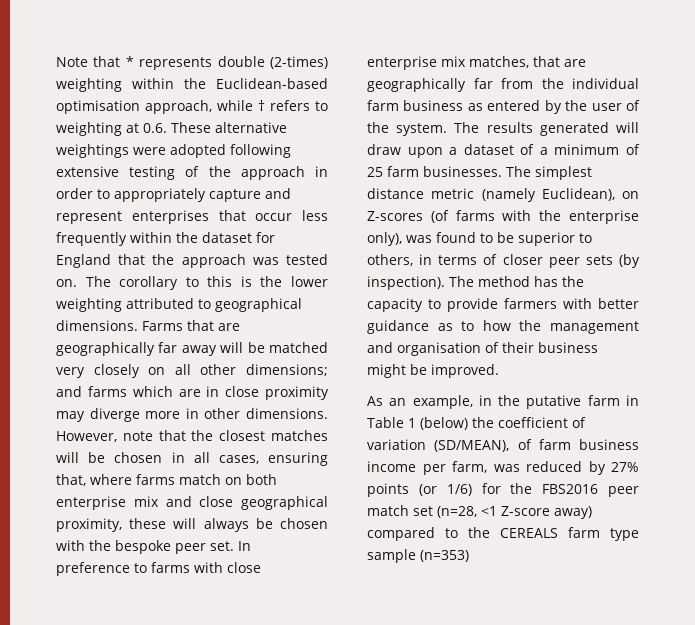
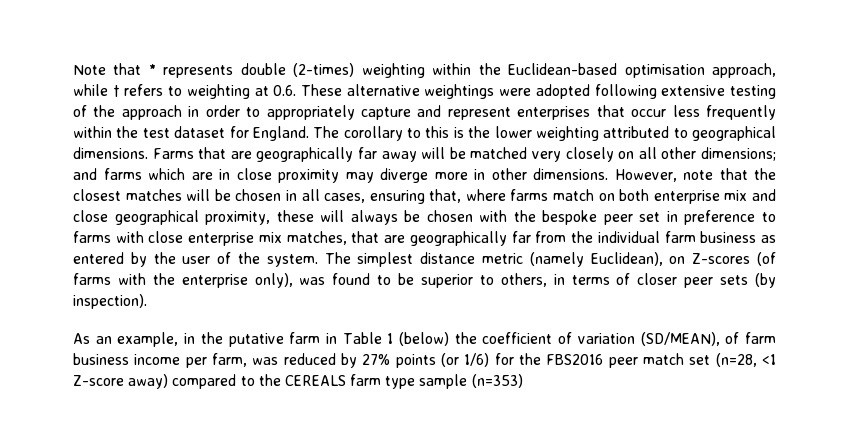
(198, 237) none -> [142,128,170,138] test
[56,254,328,268] [56,279,77,287] England that the approach was tested on. -> [252,126,309,141] England.
[210,541,251,551] set. In -> [639,211,678,222] set in
[486,122,639,136] [367,144,640,158] [367,166,531,177] results generated will draw upon a dataset of a minimum of 25 farm businesses. The -> (351, 258) none
[449,276,584,287] [367,298,639,312] [367,320,639,334] [367,342,598,356] [367,364,499,378] The method has the capacity to provide farmers with better guidance as to how the management and organisation of their business might be improved. -> (147, 301) none

